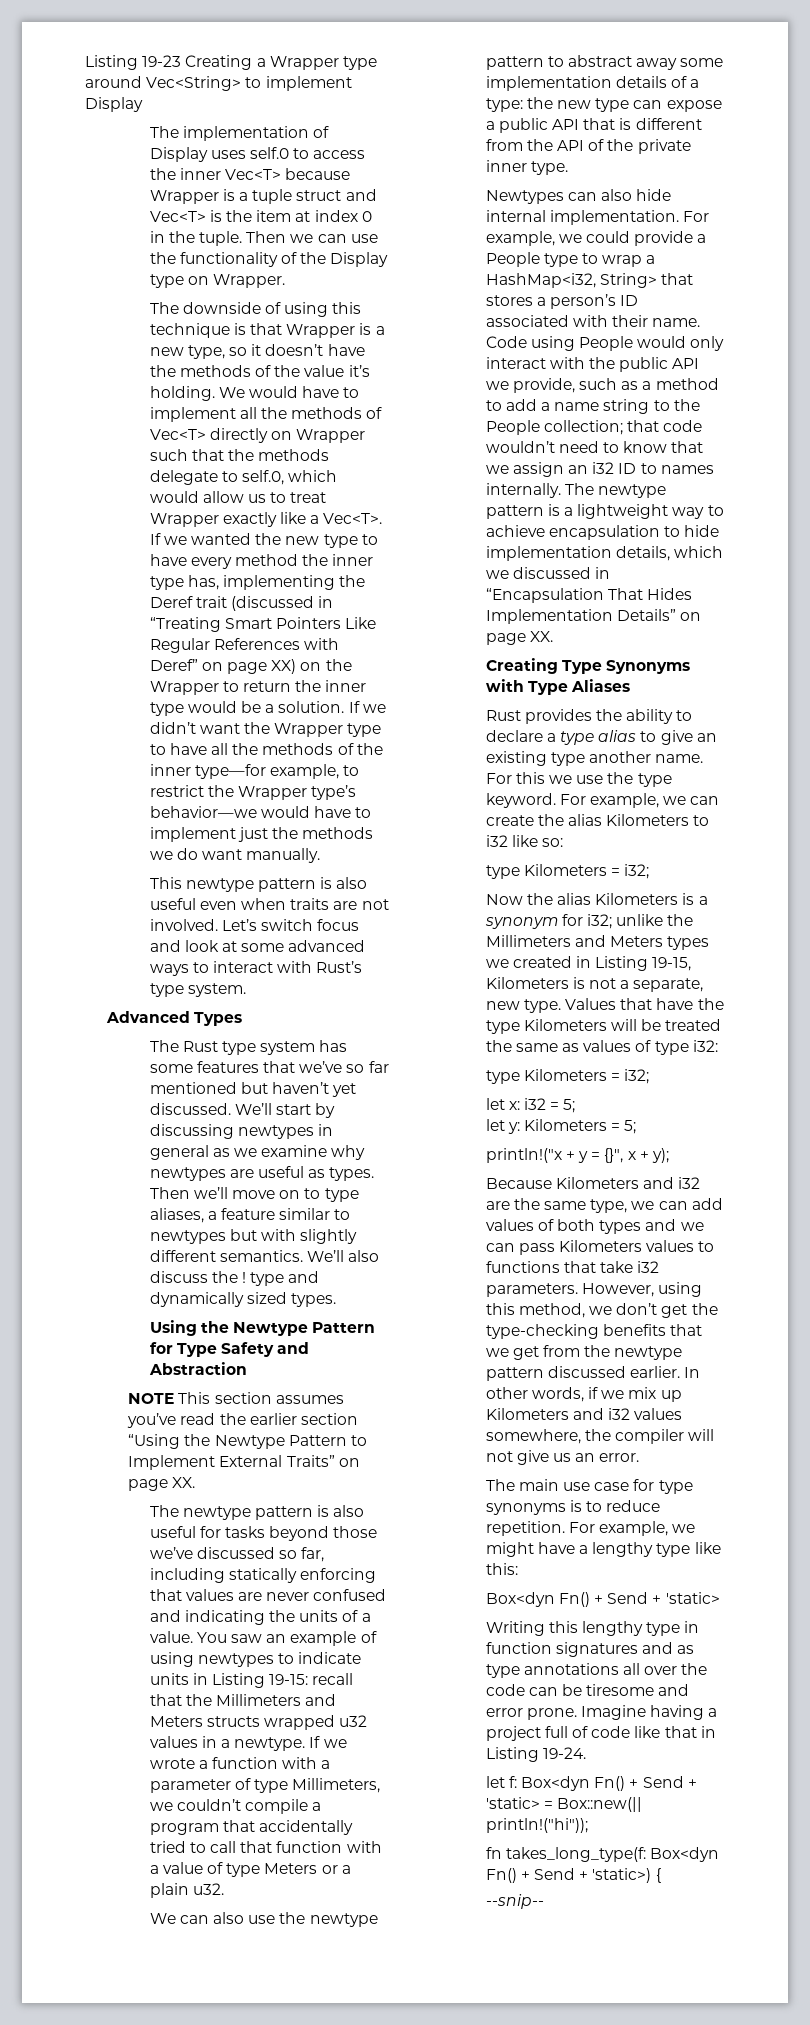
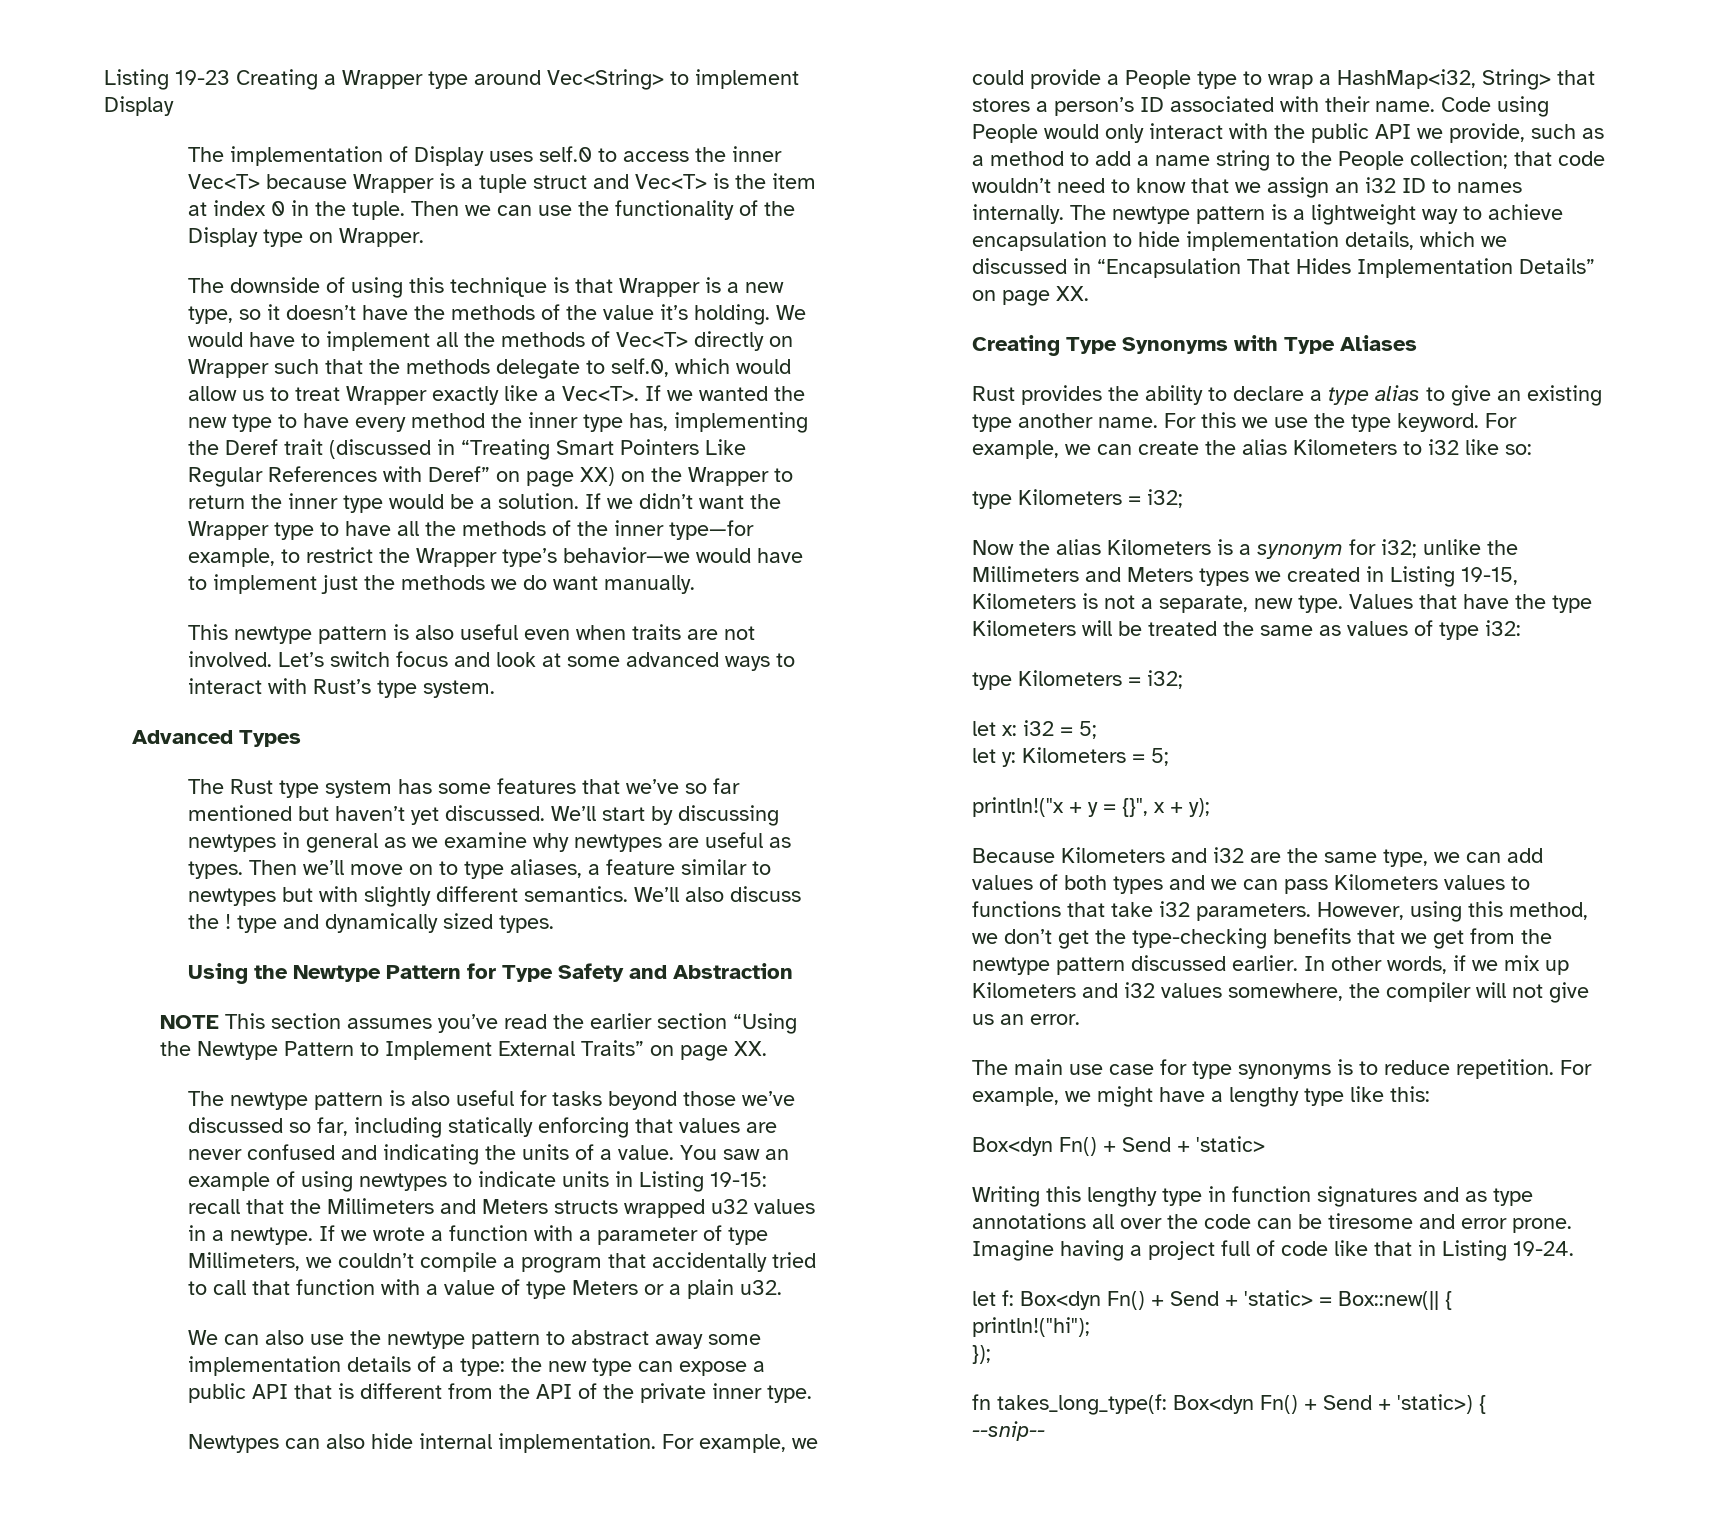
[485,1818,588,1833] println!("hi")); -> [1445,1291,1453,1310] [972,1317,1091,1337] [972,1345,992,1364] { // println!("hi"); // });

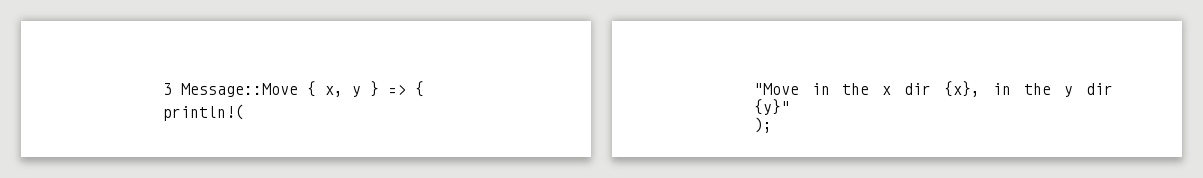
[104,69,799,90] [104,96,174,116] [188,146,783,166] [188,173,817,193] [188,200,796,220] [188,227,425,247] [188,277,785,298] [188,304,807,325] [188,331,794,351] [188,358,792,379] [188,385,806,405] [188,412,809,433] [188,439,747,460] [188,466,794,487] [188,493,782,513] [188,520,755,540] [188,547,804,567] [188,574,696,594] [188,624,756,644] [188,651,796,671] [188,678,496,698] [132,730,302,747] [188,778,741,798] [188,805,780,826] [188,832,792,853] [188,859,772,879] [188,886,802,907] [188,913,555,933] [188,963,794,984] [160,1013,798,1034] [160,1040,768,1061] [188,1090,796,1110] [188,1117,778,1138] [188,1144,790,1165] [188,1171,768,1192] [188,1198,816,1218] [188,1225,769,1245] [188,1252,817,1273] [188,1279,783,1299] [188,1330,762,1349] [188,1356,766,1376] [188,1383,813,1403] [188,1433,819,1453] [972,69,1596,90] [972,96,1550,117] [972,123,1605,143] [972,150,1606,171] [972,177,1523,198] [972,204,1564,225] [972,231,1508,251] [972,258,1596,278] [972,286,1090,306] [972,335,1418,356] [972,385,1603,406] [972,412,1518,432] [972,439,1533,459] [972,489,1184,509] [972,539,1519,559] [972,566,1519,587] [972,593,1593,613] [972,620,1522,640] [972,670,1184,690] [972,720,1098,739] [972,747,1170,767] [972,797,1211,817] [972,847,1544,867] [972,874,1531,894] [972,901,1589,922] [972,928,1553,949] [972,955,1570,975] [972,982,1590,1003] [972,1014,1081,1025] [972,1059,1593,1079] [972,1086,1431,1107] [972,1136,1266,1156] [972,1186,1534,1207] [972,1213,1573,1233] [972,1240,1575,1261] [972,1290,1453,1310] [972,1317,1091,1337] [972,1345,992,1364] [972,1394,1487,1415] [972,1421,1046,1441] Listing 19-23 Creating a Wrapper type around Vec<String> to implement Display // The implementation of Display uses self.0 to access the inner Vec<T> because Wrapper is a tuple struct and Vec<T> is the item at index 0 in the tuple. Then we can use the functionality of the Display type on Wrapper. // The downside of using this technique is that Wrapper is a new type, so it doesn’t have the methods of the value it’s holding. We would have to implement all the methods of Vec<T> directly on Wrapper such that the methods delegate to self.0, which would allow us to treat Wrapper exactly like a Vec<T>. If we wanted the new type to have every method the inner type has, implementing the Deref trait (discussed in “Treating Smart Pointers Like Regular References with Deref” on page XX) on the Wrapper to return the inner type would be a solution. If we didn’t want the Wrapper type to have all the methods of the inner type—for example, to restrict the Wrapper type’s behavior—we would have to implement just the methods we do want manually. // This newtype pattern is also useful even when traits are not involved. Let’s switch focus and look at some advanced ways to interact with Rust’s type system. // Advanced Types // The Rust type system has some features that we’ve so far mentioned but haven’t yet discussed. We’ll start by discussing newtypes in general as we examine why newtypes are useful as types. Then we’ll move on to type aliases, a feature similar to newtypes but with slightly different semantics. We’ll also discuss the ! type and dynamically sized types. // Using the Newtype Pattern for Type Safety and Abstraction // NOTE This section assumes you’ve read the earlier section “Using the Newtype Pattern to Implement External Traits” on page XX. // The newtype pattern is also useful for tasks beyond those we’ve discussed so far, including statically enforcing that values are never confused and indicating the units of a value. You saw an example of using newtypes to indicate units in Listing 19-15: recall that the Millimeters and Meters structs wrapped u32 values in a newtype. If we wrote a function with a parameter of type Millimeters, we couldn’t compile a program that accidentally tried to call that function with a value of type Meters or a plain u32. // We can also use the newtype pattern to abstract away some implementation details of a type: the new type can expose a public API that is different from the API of the private inner type. // Newtypes can also hide internal implementation. For example, we could provide a People type to wrap a HashMap<i32, String> that stores a person’s ID associated with their name. Code using People would only interact with the public API we provide, such as a method to add a name string to the People collection; that code wouldn’t need to know that we assign an i32 ID to names internally. The newtype pattern is a lightweight way to achieve encapsulation to hide implementation details, which we discussed in “Encapsulation That Hides Implementation Details” on page XX. // Creating Type Synonyms with Type Aliases // Rust provides the ability to declare a type alias to give an existing type another name. For this we use the type keyword. For example, we can create the alias Kilometers to i32 like so: // type Kilometers = i32; // Now the alias Kilometers is a synonym for i32; unlike the Millimeters and Meters types we created in Listing 19-15, Kilometers is not a separate, new type. Values that have the type Kilometers will be treated the same as values of type i32: // type Kilometers = i32; // let x: i32 = 5; // let y: Kilometers = 5; // println!("x + y = {}", x + y); // Because Kilometers and i32 are the same type, we can add values of both types and we can pass Kilometers values to functions that take i32 parameters. However, using this method, we don’t get the type-checking benefits that we get from the newtype pattern discussed earlier. In other words, if we mix up Kilometers and i32 values somewhere, the compiler will not give us an error. // The main use case for type synonyms is to reduce repetition. For example, we might have a lengthy type like this: // Box<dyn Fn() + Send + 'static> // Writing this lengthy type in function signatures and as type annotations all over the code can be tiresome and error prone. Imagine having a project full of code like that in Listing 19-24. // let f: Box<dyn Fn() + Send + 'static> = Box::new(|| { // println!("hi"); // }); // fn takes_long_type(f: Box<dyn Fn() + Send + 'static>) { // --snip-- -> [162,81,424,97] [162,104,244,121] [753,81,1113,97] [753,99,790,115] [753,117,772,133] 3 Message::Move { x, y } => { // println!( // "Move in the x dir {x}, in the y dir {y}" // );

